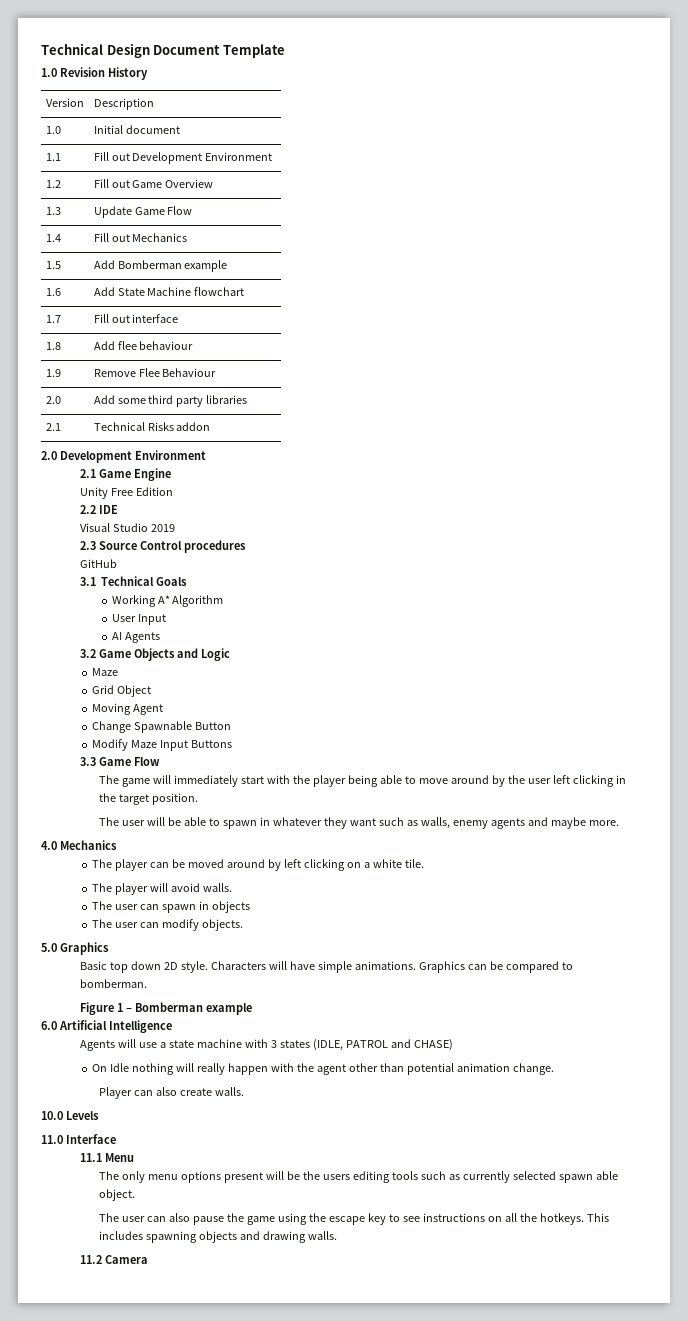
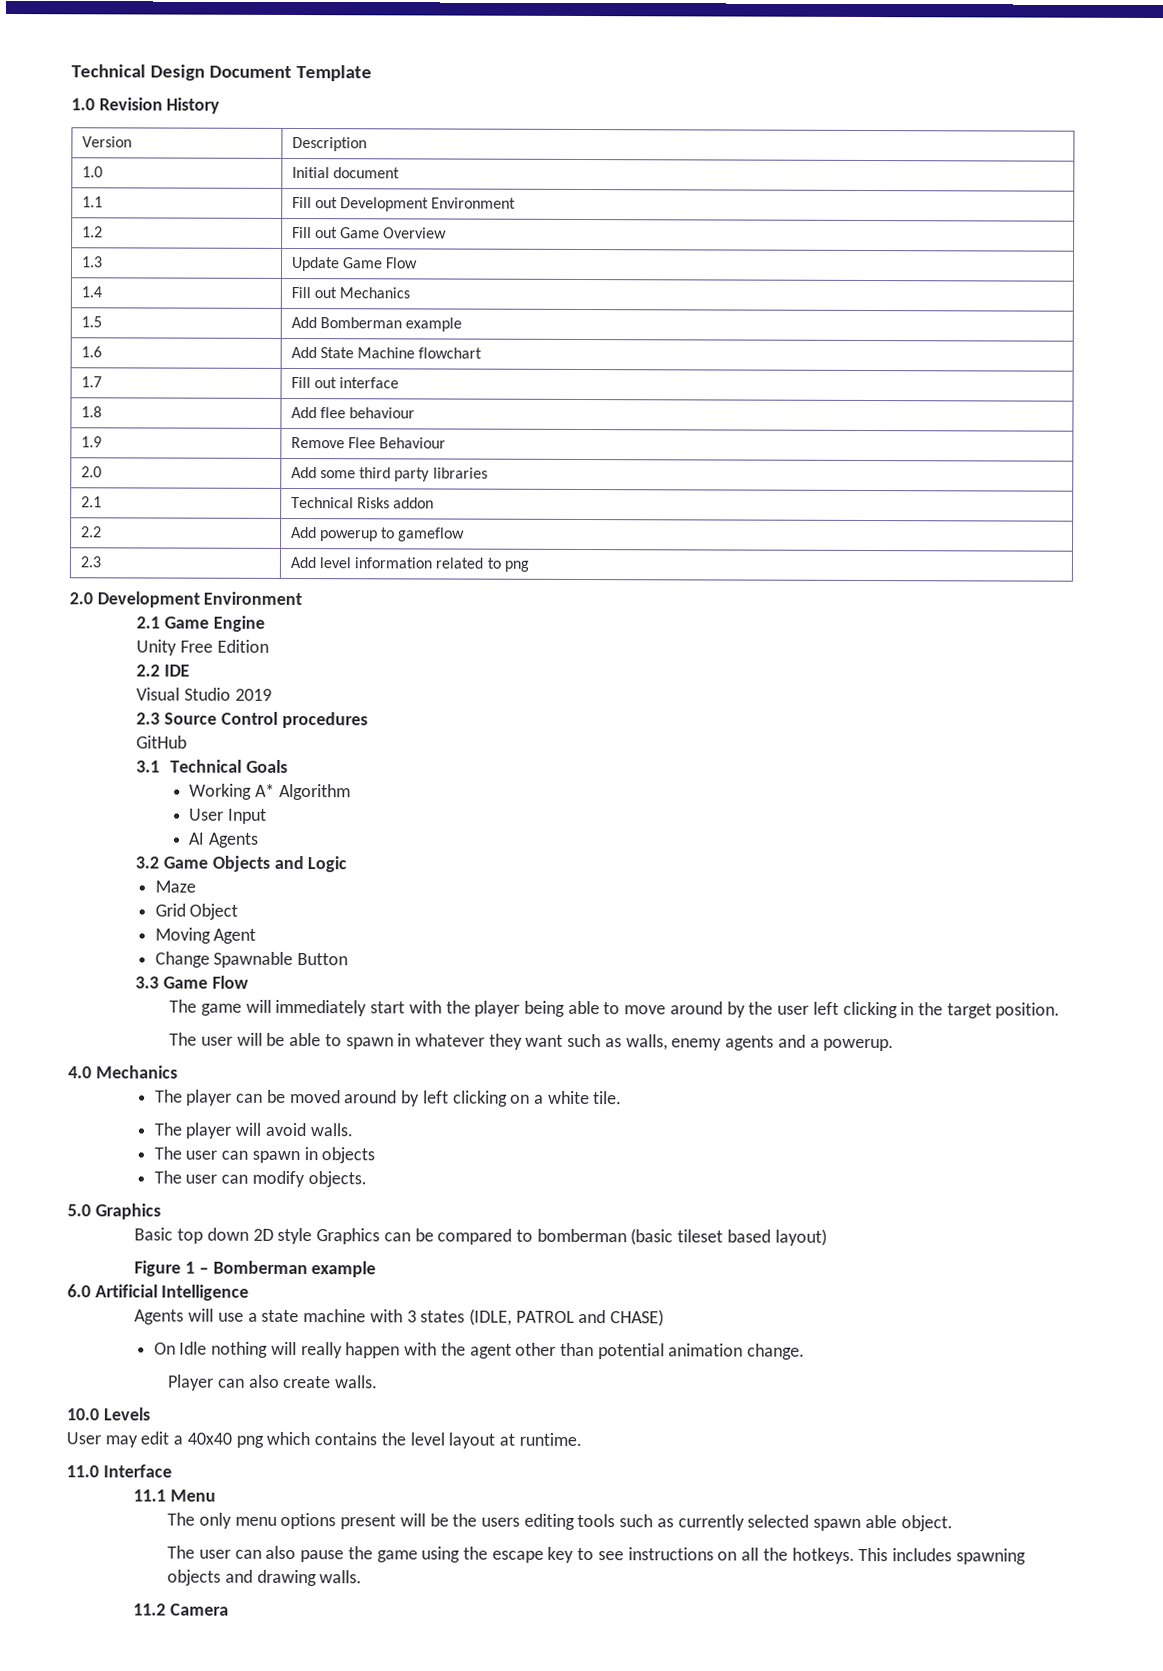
(211, 426) none -> [80,526,102,538] [290,526,466,542] [79,556,101,568] [289,556,530,572] // 2.2 | Add powerup to gameflow // 2.3 | Add level information related to png
[92,739,232,751] // Modify Maze Input Buttons -> (349, 959) none
[550,817,619,829] maybe more. -> [809,1038,895,1052] a powerup.
[180,961,416,973] style. Characters will have simple animations. -> [277,1227,313,1245] style
[79,979,147,988] bomberman. -> [536,1228,827,1246] bomberman (basic tileset based layout)
(99, 1115) none -> [66,1431,582,1449] // User may edit a 40x40 png which contains the level layout at runtime.

